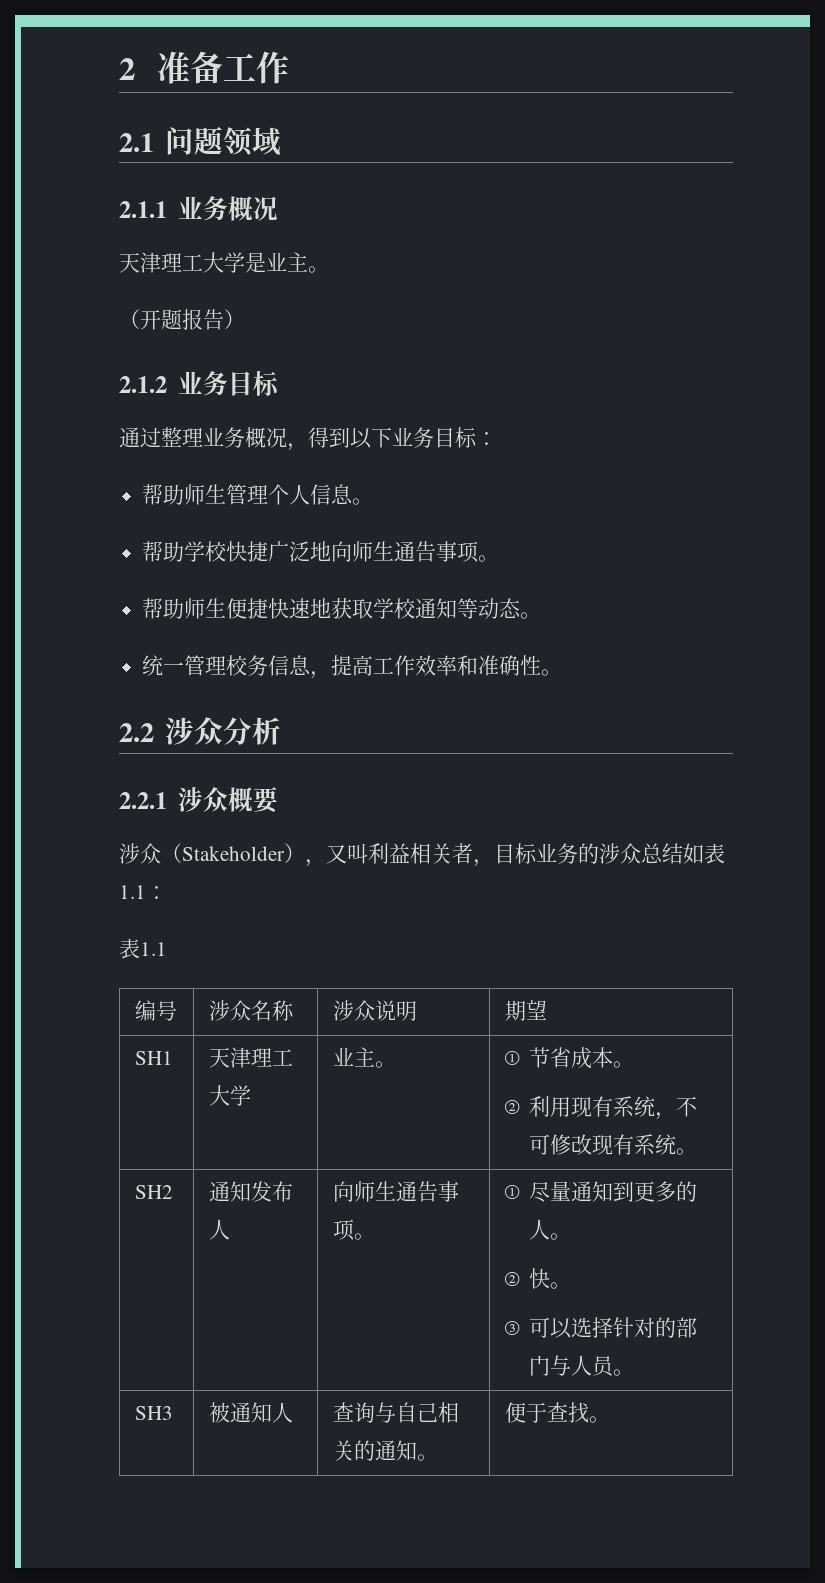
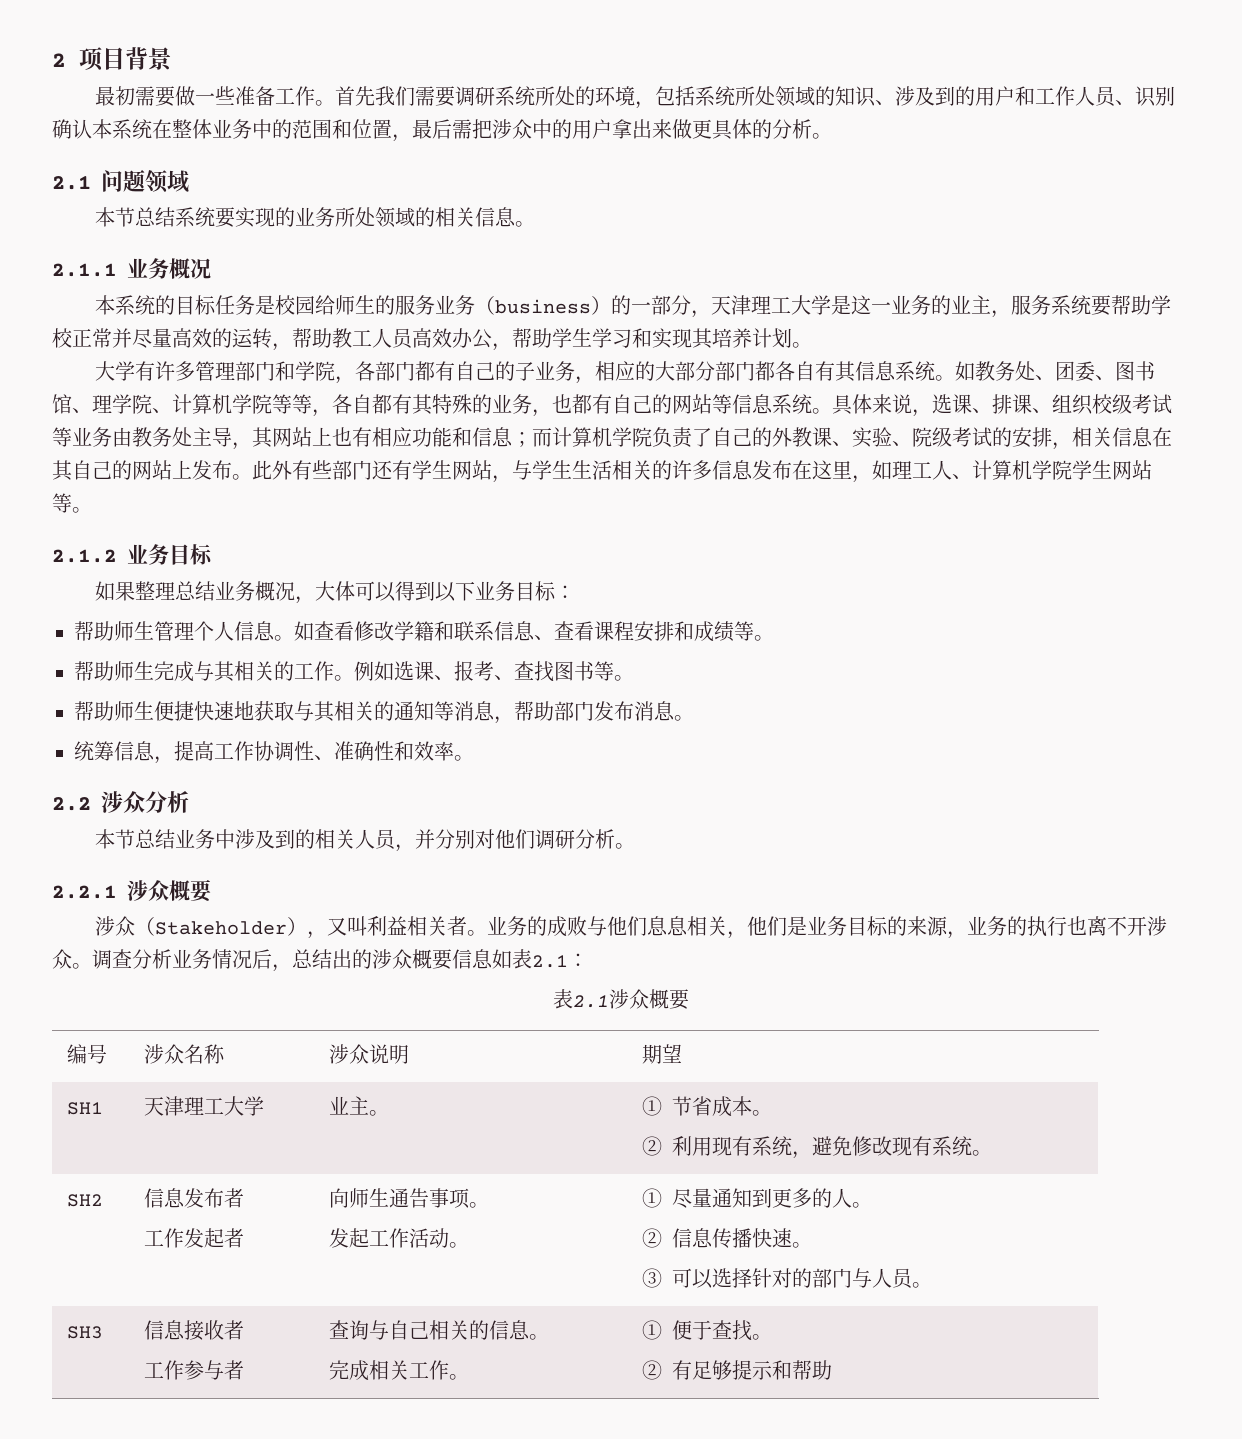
[119,51,290,84] [119,126,281,156] [119,196,278,221] [119,252,329,273] [119,309,245,330] 2准备工作 // 2.1问题领域 // 2.1.1业务概况 // 天津理工大学是业主。 // （开题报告） -> [52,47,172,71] [94,86,1175,109] [52,119,832,142] [52,169,189,193] [94,207,535,228] [52,258,211,279] [94,295,1171,318] [52,328,812,351] [94,361,1155,384] [52,394,1172,417] [52,427,1172,450] [52,460,1152,483] [52,493,92,513] 2项目背景 // 最初需要做一些准备工作。首先我们需要调研系统所处的环境，包括系统所处领域的知识、涉及到的用户和工作人员、识别确认本系统在整体业务中的范围和位置，最后需把涉众中的用户拿出来做更具体的分析。 // 2.1问题领域 // 本节总结系统要实现的业务所处领域的相关信息。 // 2.1.1业务概况 // 本系统的目标任务是校园给师生的服务业务（business）的一部分，天津理工大学是这一业务的业主，服务系统要帮助学校正常并尽量高效的运转，帮助教工人员高效办公，帮助学生学习和实现其培养计划。 // 大学有许多管理部门和学院，各部门都有自己的子业务，相应的大部分部门都各自有其信息系统。如教务处、团委、图书馆、理学院、计算机学院等等，各自都有其特殊的业务，也都有自己的网站等信息系统。具体来说，选课、排课、组织校级考试等业务由教务处主导，其网站上也有相应功能和信息；而计算机学院负责了自己的外教课、实验、院级考试的安排，相关信息在其自己的网站上发布。此外有些部门还有学生网站，与学生生活相关的许多信息发布在这里，如理工人、计算机学院学生网站等。
[119,427,203,448] 通过整理 -> [94,581,215,601] 如果整理总结
(308, 447) none -> [314,581,396,602] 大体可以
[142,541,480,563] // 帮助学校快捷广泛地向师生通告事项 -> [294,621,774,642] [74,661,614,682] 如查看修改学籍和联系信息、查看课程安排和成绩等。 // 帮助师生完成与其相关的工作。例如选课、报考、查找图书等
[373,598,522,619] 学校通知等动态 -> [294,701,675,724] 与其相关的通知等消息，帮助部门发布消息
[163,655,269,676] 一管理校务 -> [94,741,114,761] 筹
[415,655,542,676] 效率和准确性 -> [254,741,454,761] 协调性、准确性和效率
(281, 731) none -> [94,829,635,852] // 本节总结业务中涉及到的相关人员，并分别对他们调研分析。
[473,843,725,867] [119,885,167,899] [119,938,167,959] ，目标业务的涉众总结如表1.1： // 表1.1 -> [466,916,1167,939] [52,949,588,972] [553,989,689,1010] 。业务的成败与他们息息相关，他们是业务目标的来源，业务的执行也离不开涉众。调查分析业务情况后，总结出的涉众概要信息如表2.1： // 表2.1涉众概要
[676,1096,698,1117] [529,1134,551,1155] 不可 -> [811,1136,852,1156] 避免
[208,1181,293,1202] [208,1219,230,1240] [332,1181,459,1202] [332,1219,375,1241] 通知发布人 | 向师生通告事项。 -> [143,1188,244,1208] [143,1228,244,1248] [328,1188,489,1209] [328,1228,469,1248] 信息发布者 // 工作发起者 | 向师生通告事项。 // 发起工作活动。
[529,1268,551,1289] 快 -> [671,1228,792,1248] 信息传播快速
[208,1402,293,1423] 被通知人 -> [143,1320,244,1341] [143,1360,244,1380] 信息接收者 // 工作参与者
[374,1440,438,1461] 通知。 | -> [488,1320,549,1340] [328,1360,469,1381] [641,1320,662,1340] 信息。 // 完成相关工作。 | ①
(610, 1419) none -> [641,1360,832,1380] // ②有足够提示和帮助

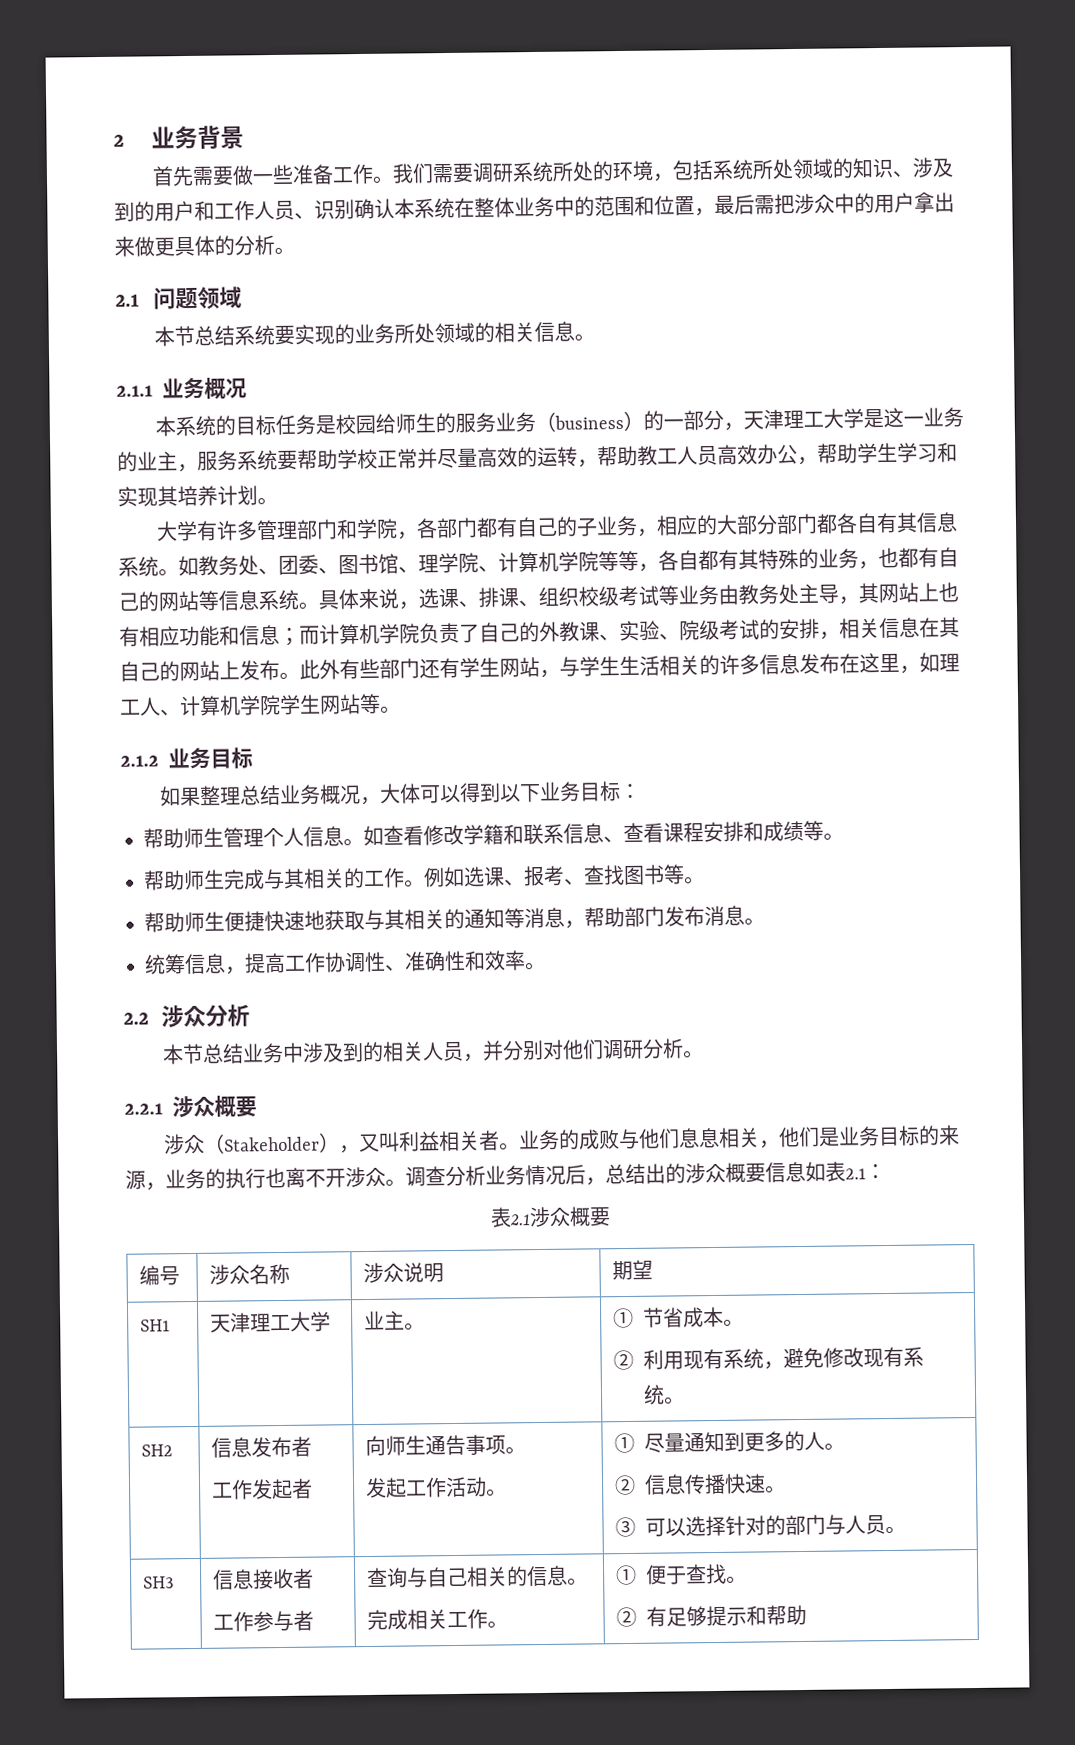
[52,47,125,71] 2项目 -> [113,125,198,150] 2业务
[94,86,135,106] 最初 -> [151,165,194,187] 首先
[334,86,375,106] 首先 -> (394, 179) none

